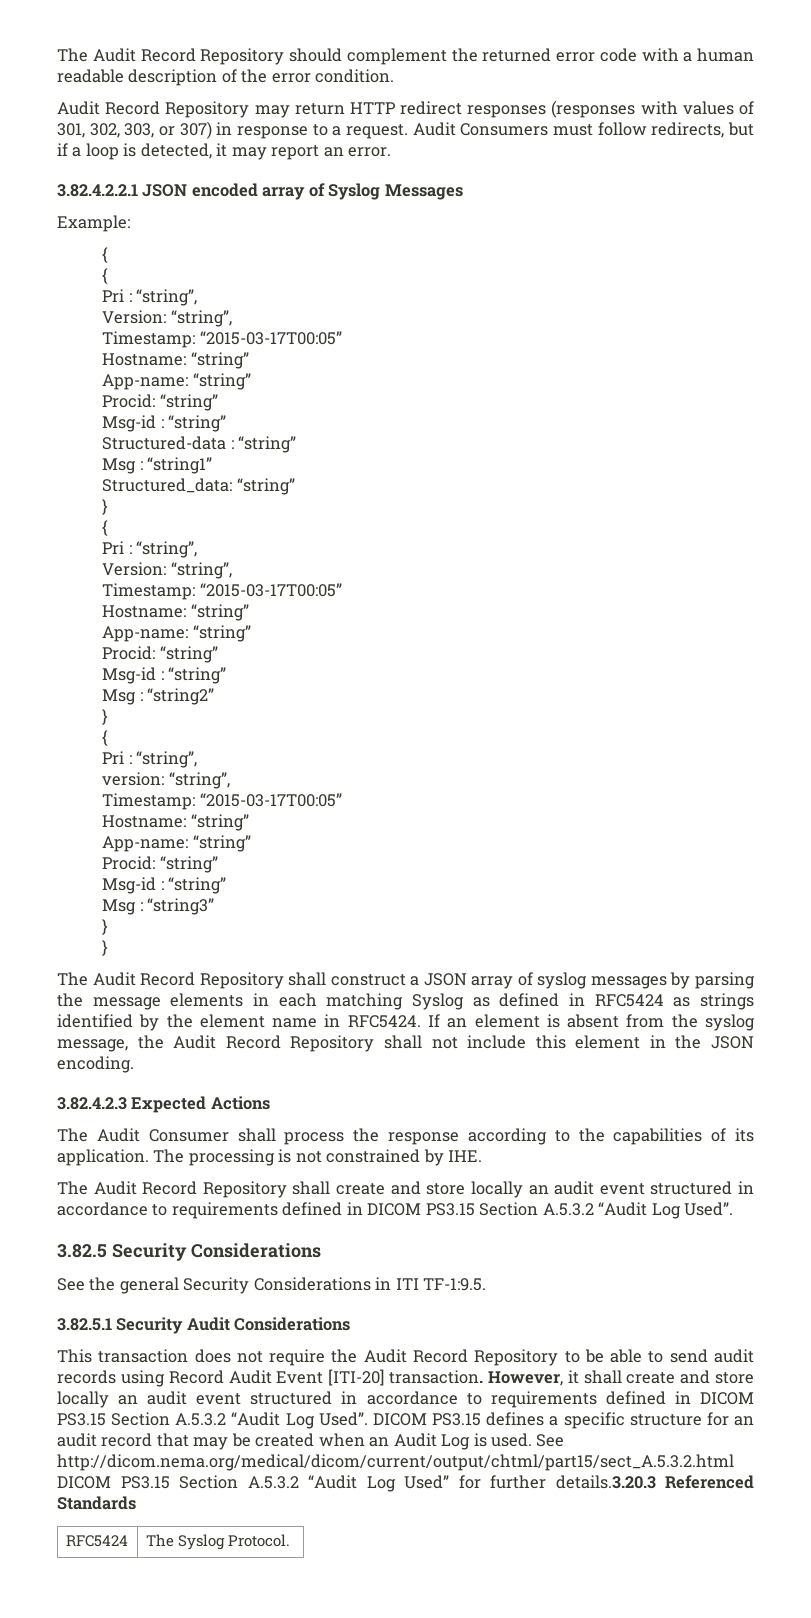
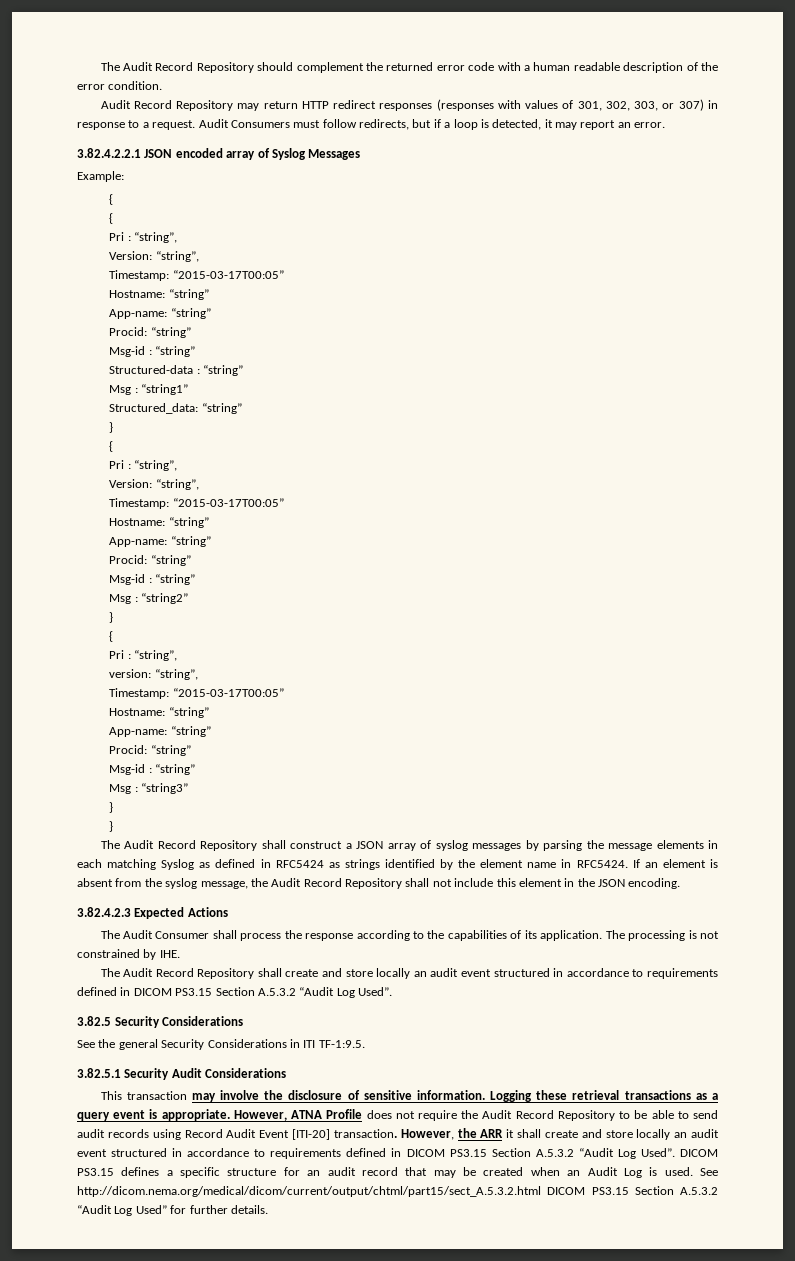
(189, 1356) none -> [191,1090,719,1102] [77,1109,363,1121] may involve the disclosure of sensitive information. Logging these retrieval transactions as a query event is appropriate. However, ATNA Profile
(563, 1378) none -> [457,1128,504,1138] the ARR
[555,1475,754,1489] [57,1496,136,1510] [65,1535,128,1547] [145,1534,291,1550] details.3.20.3 Referenced Standards // RFC5424 | The Syslog Protocol. -> [230,1205,268,1214] details.

